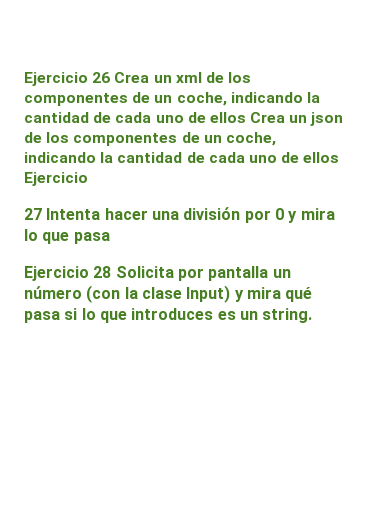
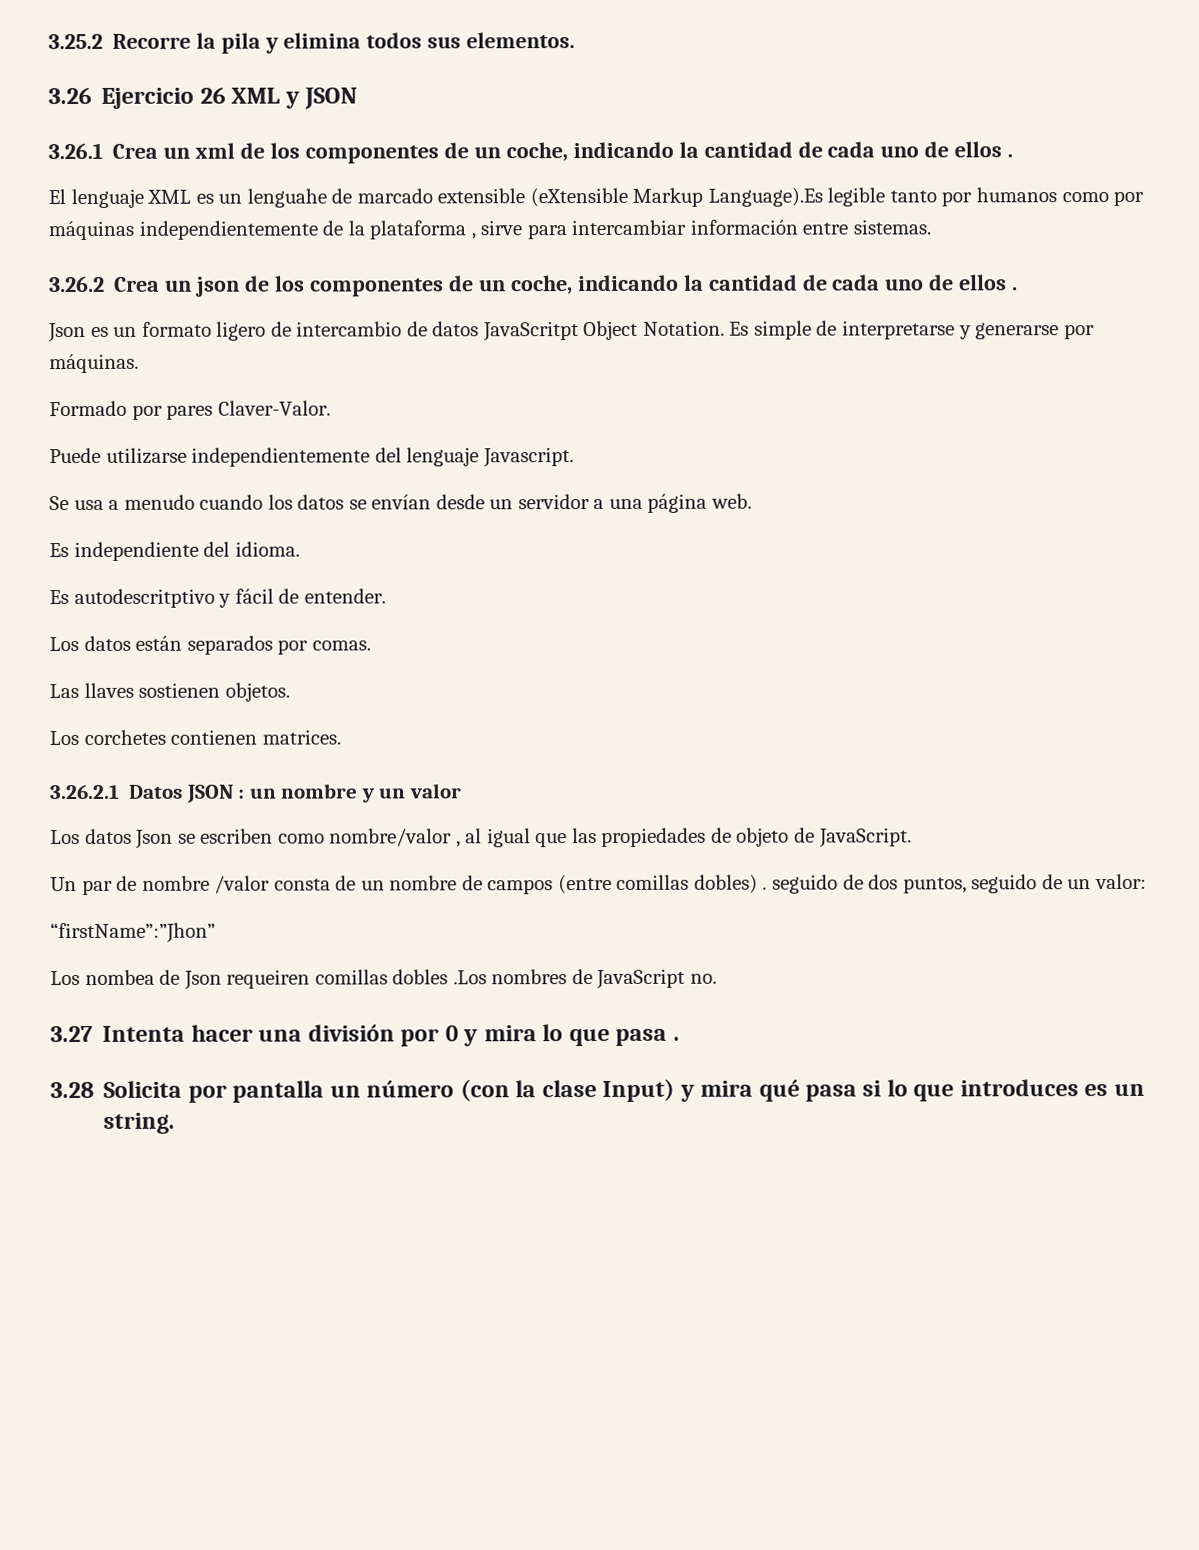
[24,72,111,86] Ejercicio 26 -> [48,32,575,54] [48,86,358,110] [48,142,103,160] 3.25.2 Recorre la pila y elimina todos sus elementos. // 3.26 Ejercicio 26 XML y JSON // 3.26.1
(246, 117) none -> [1007,154,1014,158] [48,187,1145,209] [48,219,931,241] [49,275,105,293] . // El lenguaje XML es un lenguahe de marcado extensible (eXtensible Markup Language).Es legible tanto por humanos como por máquinas independientemente de la plataforma , sirve para intercambiar información entre sistemas. // 3.26.2
[24,172,88,186] [24,208,42,220] Ejercicio // 27 -> [1012,287,1019,291] [48,320,1095,343] [49,353,139,374] [49,400,331,420] [49,447,574,468] [49,493,753,513] [49,541,300,562] [49,588,386,609] [49,635,371,655] [49,682,290,702] [49,729,341,746] [50,783,462,803] [50,827,912,849] [50,873,1147,895] [50,922,216,944] [50,968,717,990] [50,1025,93,1043] . // Json es un formato ligero de intercambio de datos JavaScritpt Object Notation. Es simple de interpretarse y generarse por máquinas. // Formado por pares Claver-Valor. // Puede utilizarse independientemente del lenguaje Javascript. // Se usa a menudo cuando los datos se envían desde un servidor a una página web. // Es independiente del idioma. // Es autodescritptivo y fácil de entender. // Los datos están separados por comas. // Las llaves sostienen objetos. // Los corchetes contienen matrices. // 3.26.2.1 Datos JSON : un nombre y un valor // Los datos Json se escriben como nombre/valor , al igual que las propiedades de objeto de JavaScript. // Un par de nombre /valor consta de un nombre de campos (entre comillas dobles) . seguido de dos puntos, seguido de un valor: // “firstName”:”Jhon” // Los nombea de Json requeiren comillas dobles .Los nombres de JavaScript no. // 3.27
[24,266,112,281] // Ejercicio 28 -> [672,1036,680,1041] [50,1081,94,1099] . // 3.28

